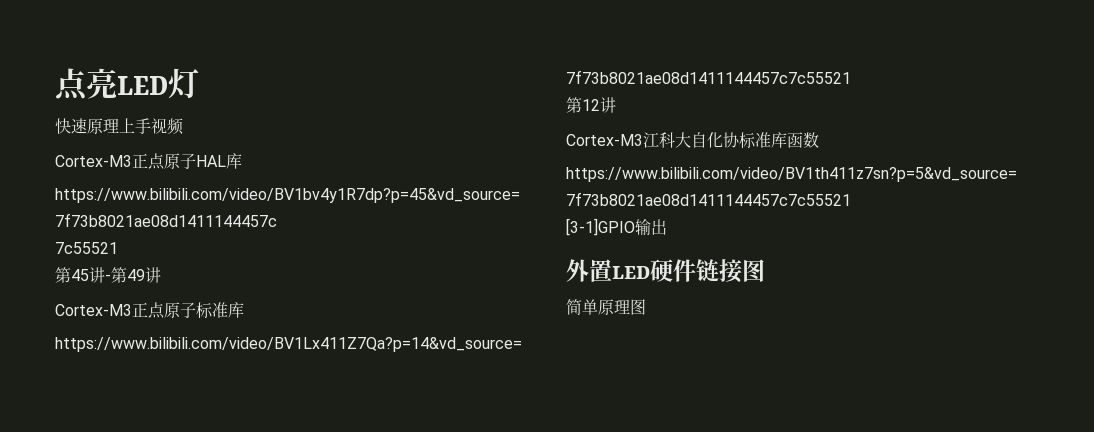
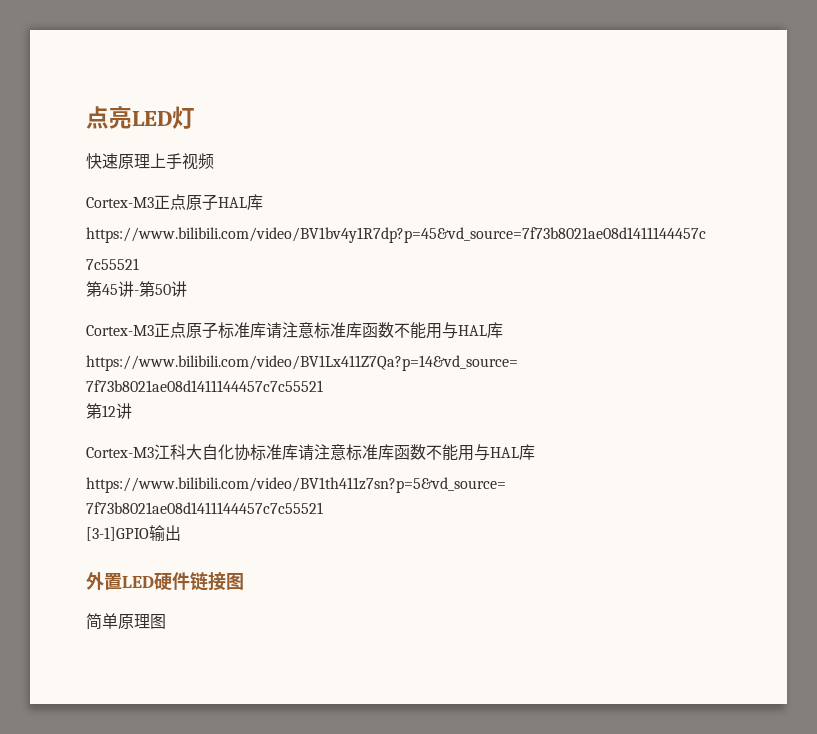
[127,269,145,281] 49 -> [155,284,171,295] 50
(244, 310) none -> [266,322,503,339] 请注意标准库函数不能用与HAL库
[787,132,819,148] 函数 -> [298,444,535,461] 请注意标准库函数不能用与HAL库

